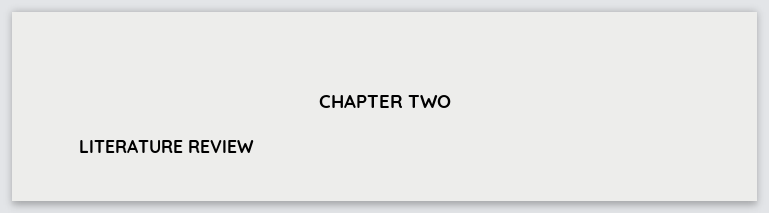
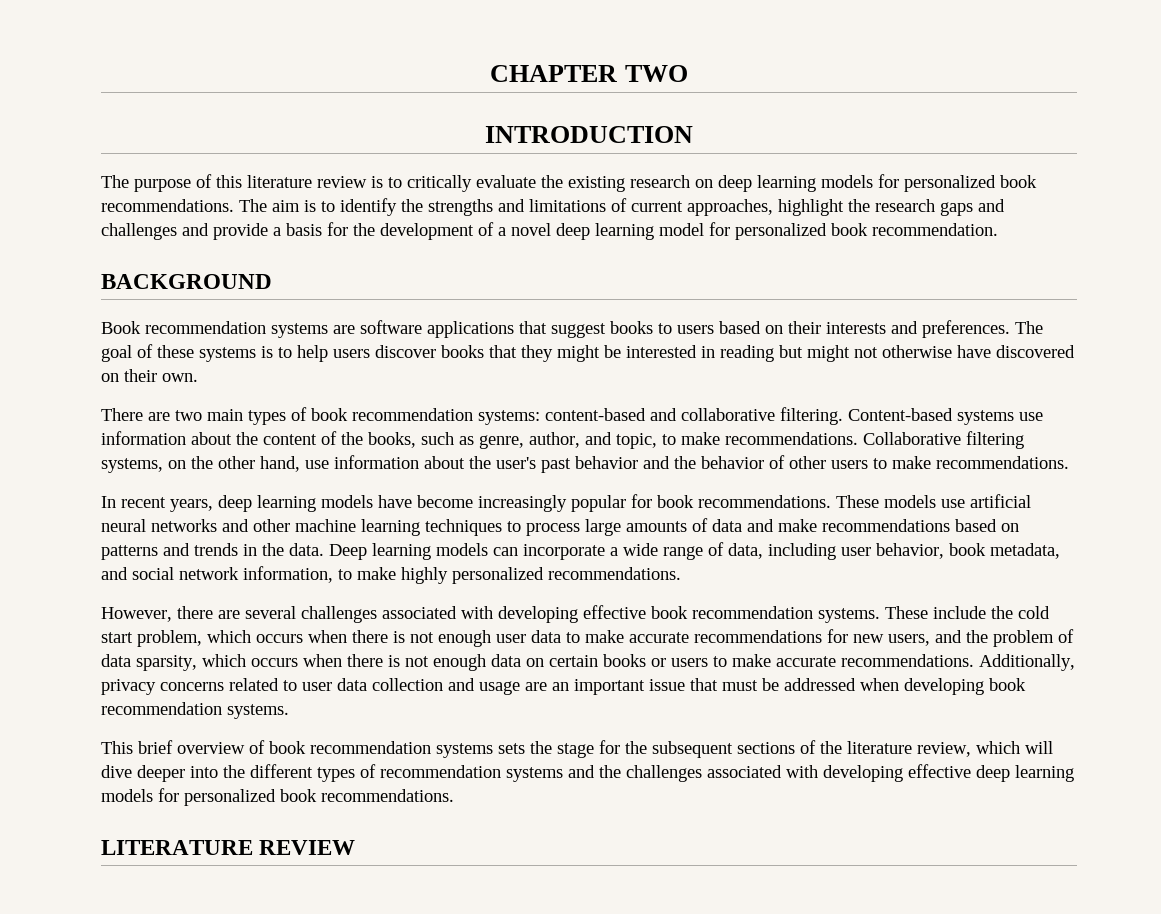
(451, 101) none -> [485,126,693,143] [101,174,1037,192] [101,198,1005,216] [101,222,998,240] [101,274,272,289] [101,320,1043,338] [101,344,1075,362] [101,369,198,382] [101,407,1043,425] [101,431,1024,449] [101,455,1069,473] [101,494,1031,512] [101,518,1019,536] [101,542,1060,560] [101,566,681,584] [101,605,1050,623] [101,629,1074,647] [101,654,1075,671] [101,678,1026,695] [101,702,289,719] [101,740,1053,758] [101,764,1074,782] [101,788,454,806] // INTRODUCTION // The purpose of this literature review is to critically evaluate the existing research on deep learning models for personalized book recommendations. The aim is to identify the strengths and limitations of current approaches, highlight the research gaps and challenges and provide a basis for the development of a novel deep learning model for personalized book recommendation. // BACKGROUND // Book recommendation systems are software applications that suggest books to users based on their interests and preferences. The goal of these systems is to help users discover books that they might be interested in reading but might not otherwise have discovered on their own. // There are two main types of book recommendation systems: content-based and collaborative filtering. Content-based systems use information about the content of the books, such as genre, author, and topic, to make recommendations. Collaborative filtering systems, on the other hand, use information about the user's past behavior and the behavior of other users to make recommendations. // In recent years, deep learning models have become increasingly popular for book recommendations. These models use artificial neural networks and other machine learning techniques to process large amounts of data and make recommendations based on patterns and trends in the data. Deep learning models can incorporate a wide range of data, including user behavior, book metadata, and social network information, to make highly personalized recommendations. // However, there are several challenges associated with developing effective book recommendation systems. These include the cold start problem, which occurs when there is not enough user data to make accurate recommendations for new users, and the problem of data sparsity, which occurs when there is not enough data on certain books or users to make accurate recommendations. Additionally, privacy concerns related to user data collection and usage are an important issue that must be addressed when developing book recommendation systems. // This brief overview of book recommendation systems sets the stage for the subsequent sections of the literature review, which will dive deeper into the different types of recommendation systems and the challenges associated with developing effective deep learning models for personalized book recommendations.

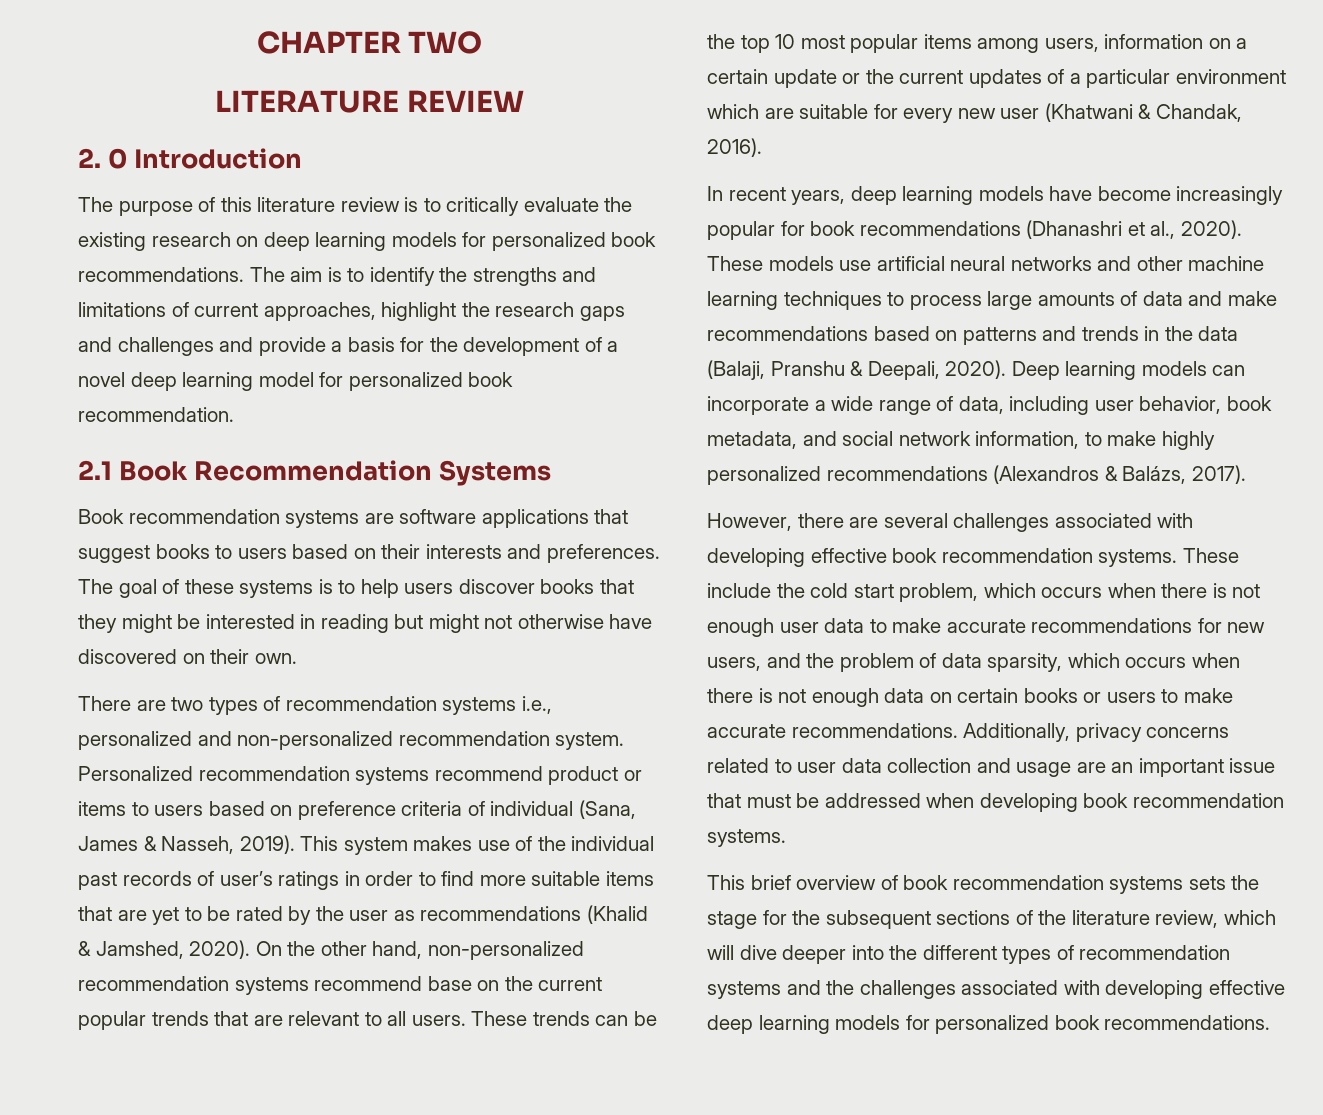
[485,126,693,143] INTRODUCTION -> [215,90,524,113] [78,148,302,169] LITERATURE REVIEW // 2. 0 Introduction
[101,274,272,289] BACKGROUND -> [78,460,551,486] 2.1 Book Recommendation Systems
[207,407,1043,425] [101,431,1024,449] [101,455,1069,473] main types of book recommendation systems: content-based and collaborative filtering. Content-based systems use information about the content of the books, such as genre, author, and topic, to make recommendations. Collaborative filtering systems, on the other hand, use information about the user's past behavior and the behavior of other users to make recommendations. -> [208,696,552,715] [78,731,625,750] [78,766,642,785] [78,800,636,820] [78,835,655,855] [78,871,654,890] [78,905,648,925] [78,940,584,960] [78,976,603,995] [78,1011,657,1030] [707,34,1248,53] [707,69,1286,88] [707,103,1242,123] [707,138,762,157] types of recommendation systems i.e., personalized and non-personalized recommendation system. Personalized recommendation systems recommend product or items to users based on preference criteria of individual (Sana, James & Nasseh, 2019). This system makes use of the individual past records of user’s ratings in order to find more suitable items that are yet to be rated by the user as recommendations (Khalid & Jamshed, 2020). On the other hand, non-personalized recommendation systems recommend base on the current popular trends that are relevant to all users. These trends can be the top 10 most popular items among users, information on a certain update or the current updates of a particular environment which are suitable for every new user (Khatwani & Chandak, 2016).
[698,495,831,508] recommendations. -> [859,220,1242,239] recommendations (Dhanashri et al., 2020).
[289,543,324,556] data. -> [1198,326,1239,341] [707,360,1007,380] data (Balaji, Pranshu & Deepali, 2020).
[548,567,681,580] recommendations. -> [826,465,1246,484] recommendations (Alexandros & Balázs, 2017).
[101,840,356,855] // LITERATURE REVIEW -> (1271, 1022) none

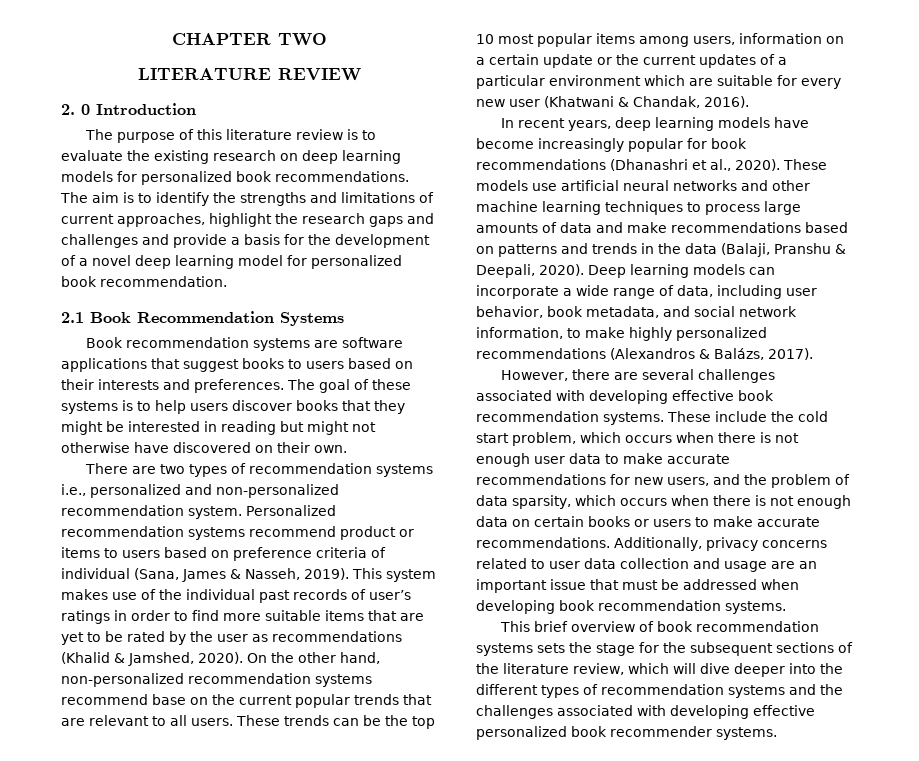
[446,197,520,216] critically -> (377, 135) none
[707,1015,1271,1034] deep learning models for personalized book recommendations. -> [476,726,777,740] personalized book recommender systems.

